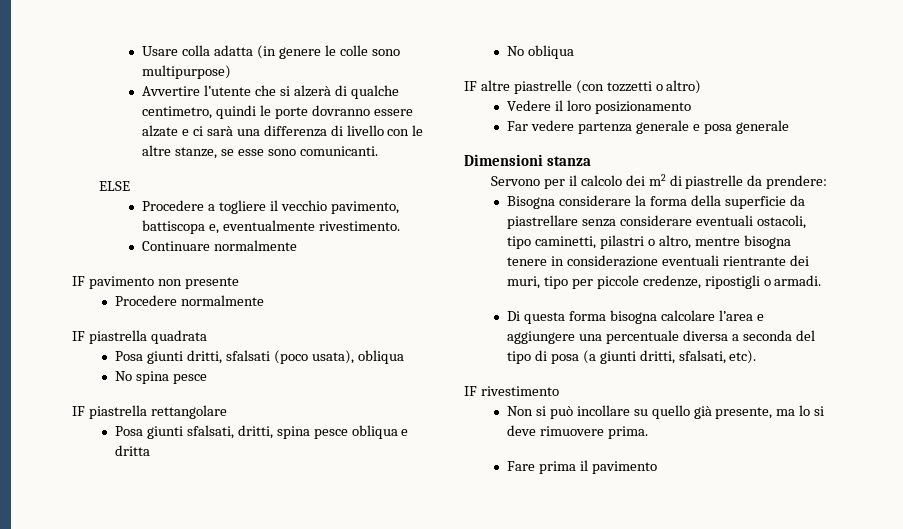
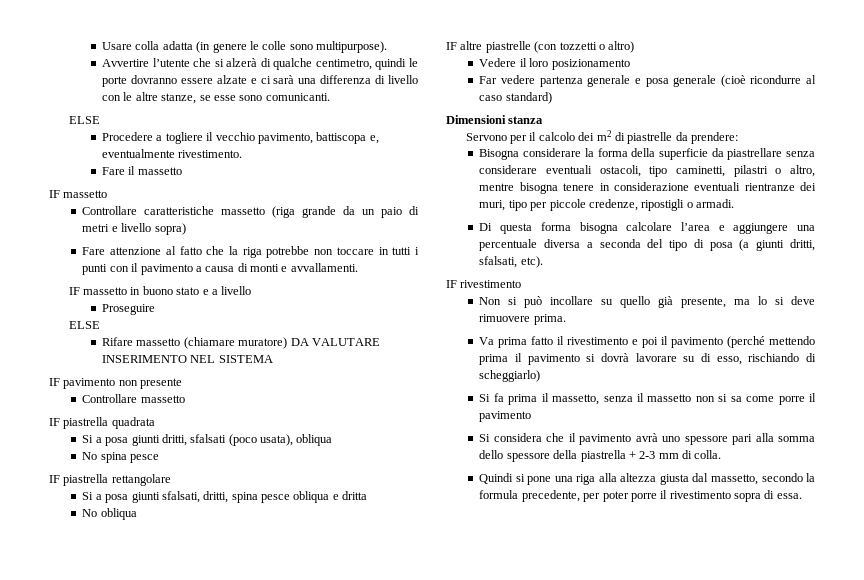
[142,65,232,79] multipurpose) -> [316,41,388,53] multipurpose).
[142,240,298,251] Continuare normalmente -> [102,166,182,175] [49,190,108,198] [82,206,419,218] [82,223,186,235] [82,246,420,258] [82,263,358,275] [68,286,252,295] [102,304,156,315] [68,321,100,329] [102,337,380,349] [102,355,273,363] Fare il massetto // IF massetto // Controllare caratteristiche massetto (riga grande da un paio di metri e livello sopra) // Fare attenzione al fatto che la riga potrebbe non toccare in tutti i punti con il pavimento a causa di monti e avvallamenti. // IF massetto in buono stato e a livello // Proseguire // ELSE // Rifare massetto (chiamare muratore) DA VALUTARE INSERIMENTO NEL SISTEMA
[115,295,264,306] Procedere normalmente -> [82,394,185,403] Controllare massetto
[115,351,144,361] Posa -> [82,435,129,446] Si a posa
[115,426,144,436] Posa -> [82,492,129,503] Si a posa
(789, 127) none -> [720,75,816,87] [479,92,552,104] (cioè ricondurre al caso standard)
[722,256,786,266] rientrante -> [744,183,795,191] rientranze
[507,460,657,474] Fare prima il pavimento -> [479,336,815,348] [479,353,816,365] [479,370,541,382] [479,393,816,405] [479,411,532,422] [479,433,816,445] [479,450,722,462] [479,473,815,485] [479,490,802,502] Va prima fatto il rivestimento e poi il pavimento (perché mettendo prima il pavimento si dovrà lavorare su di esso, rischiando di scheggiarlo) // Si fa prima il massetto, senza il massetto non si sa come porre il pavimento // Si considera che il pavimento avrà uno spessore pari alla somma dello spessore della piastrella + 2-3 mm di colla. // Quindi si pone una riga alla altezza giusta dal massetto, secondo la formula precedente, per poter porre il rivestimento sopra di essa.

